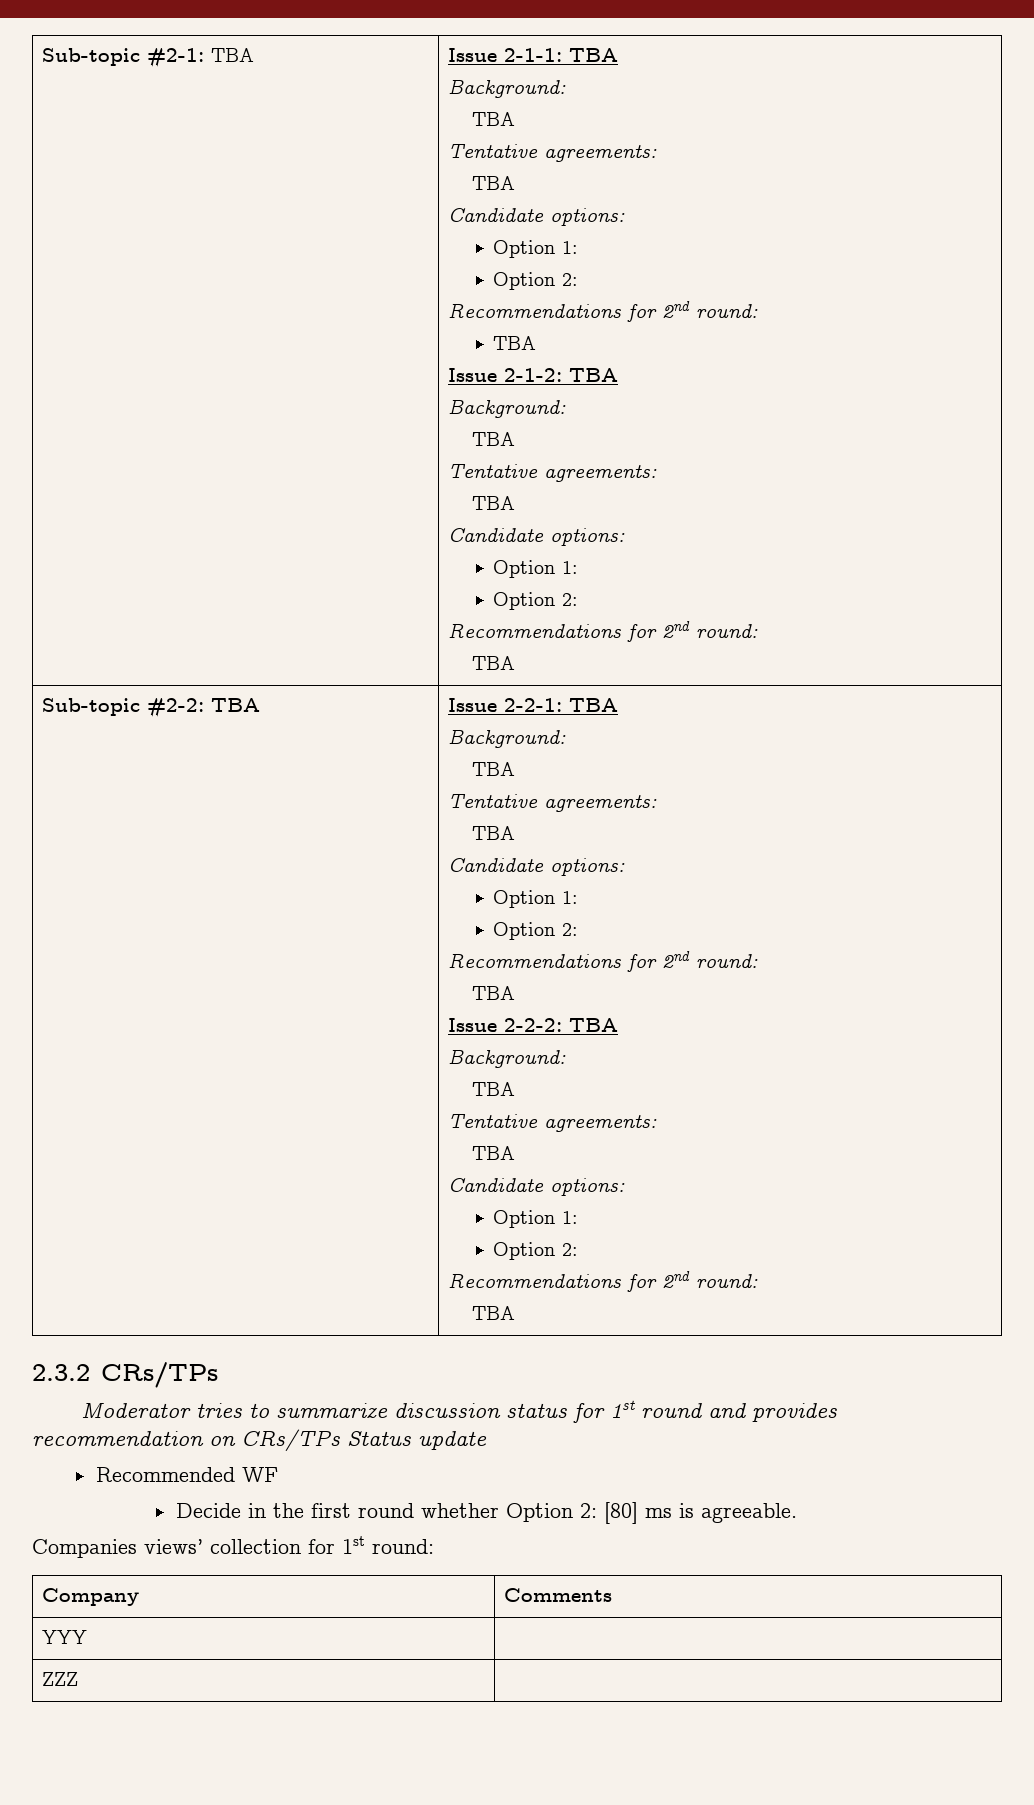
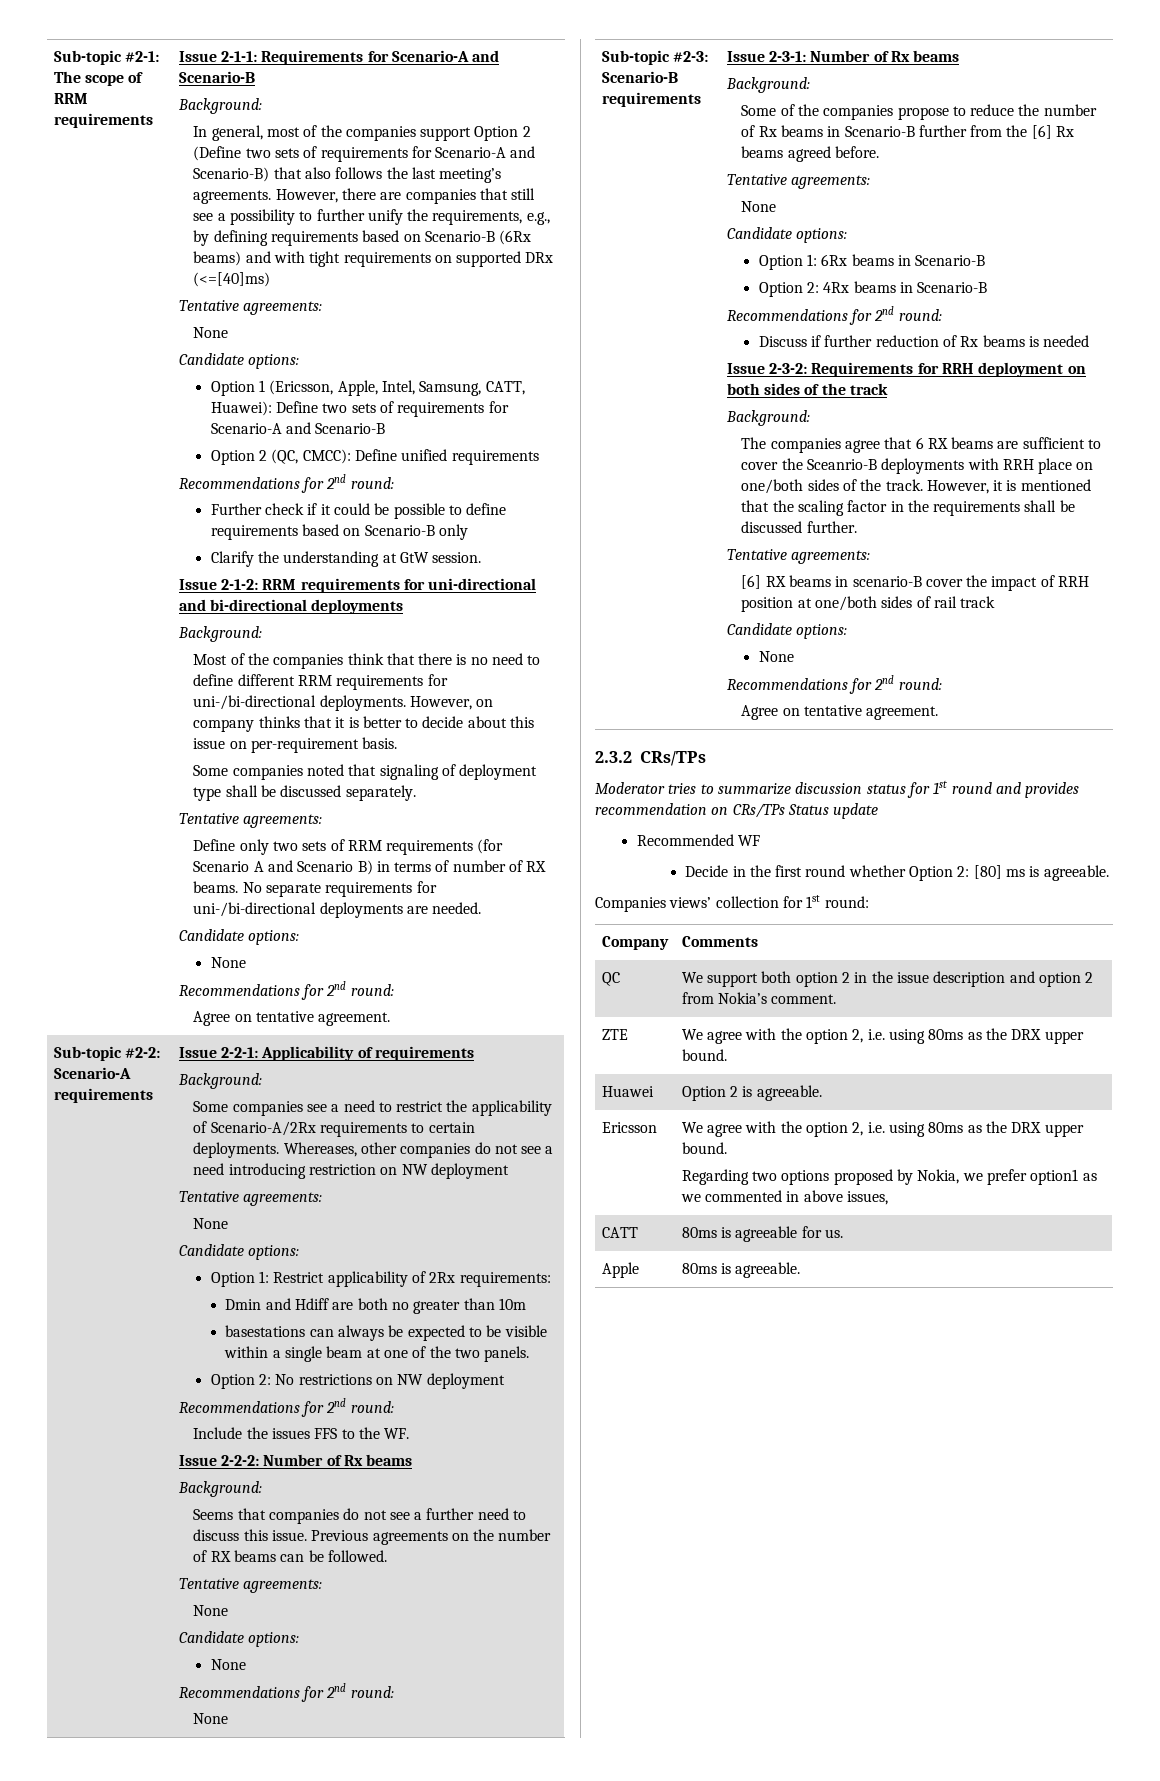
[210,48,254,62] [447,48,618,62] [447,79,566,98] [471,112,515,126] [447,144,657,162] [471,176,515,190] [447,208,625,226] [493,240,579,258] [493,272,579,290] [447,301,758,322] [493,336,537,350] [447,368,618,382] [447,399,566,418] [471,432,515,446] [447,464,657,482] [471,496,515,510] [447,528,625,546] [493,560,579,578] [493,592,579,610] [447,621,758,642] [471,656,515,670] [41,698,260,717] [447,698,618,712] [447,729,566,748] [471,762,515,776] [447,794,657,812] [471,826,515,840] [447,858,625,876] [493,890,579,908] [493,922,579,940] [447,951,758,972] [471,986,515,1000] [447,1018,618,1032] [447,1049,566,1068] [471,1082,515,1096] [447,1114,657,1132] [471,1146,515,1160] [447,1178,625,1196] [493,1210,579,1228] [493,1242,579,1260] [447,1271,758,1292] [471,1306,515,1320] TBA | Issue 2-1-1: TBA // Background: // TBA // Tentative agreements: // TBA // Candidate options: // Option 1: // Option 2: // Recommendations for 2nd round: // TBA // Issue 2-1-2: TBA // Background: // TBA // Tentative agreements: // TBA // Candidate options: // Option 1: // Option 2: // Recommendations for 2nd round: // TBA // Sub-topic #2-2: TBA | Issue 2-2-1: TBA // Background: // TBA // Tentative agreements: // TBA // Candidate options: // Option 1: // Option 2: // Recommendations for 2nd round: // TBA // Issue 2-2-2: TBA // Background: // TBA // Tentative agreements: // TBA // Candidate options: // Option 1: // Option 2: // Recommendations for 2nd round: // TBA -> [53,71,144,86] [53,93,88,104] [53,113,153,128] [178,50,500,65] [178,71,255,83] [177,98,262,114] [193,125,531,141] [193,146,536,162] [193,167,502,183] [193,188,536,204] [193,209,550,225] [193,230,532,246] [193,251,554,267] [193,272,271,287] [178,300,323,315] [193,327,229,338] [178,353,300,369] [210,380,525,396] [210,401,509,417] [210,422,386,434] [210,449,539,465] [178,474,394,493] [210,503,507,519] [210,524,469,540] [210,551,482,567] [178,578,537,593] [178,599,404,614] [177,626,262,642] [193,653,541,669] [193,674,448,690] [193,695,494,711] [193,716,535,732] [193,737,398,753] [193,764,538,780] [193,785,416,801] [178,813,323,828] [193,839,504,855] [193,860,547,875] [193,881,437,897] [193,902,482,918] [178,929,300,945] [210,957,246,968] [178,981,394,1000] [193,1011,391,1026] [53,1046,161,1061] [53,1067,131,1079] [53,1088,153,1103] [178,1046,475,1061] [177,1073,262,1089] [193,1100,552,1116] [193,1121,475,1137] [193,1142,554,1158] [193,1163,509,1179] [178,1191,323,1206] [193,1218,229,1229] [178,1244,300,1260] [210,1271,551,1287] [225,1298,526,1314] [225,1325,547,1341] [224,1346,530,1362] [210,1373,505,1389] [178,1398,394,1417] [193,1427,410,1439] [178,1454,413,1466] [177,1481,262,1497] [193,1508,527,1524] [193,1529,552,1545] [193,1550,387,1562] [178,1578,323,1593] [193,1605,229,1616] [178,1631,300,1647] [210,1659,246,1670] [178,1683,394,1702] [193,1713,229,1724] [601,50,709,65] [601,71,678,83] [601,92,701,107] [726,50,960,62] [725,77,810,93] [741,104,1097,120] [741,125,1075,139] [741,146,879,162] [726,174,871,189] [741,201,777,212] [726,227,848,243] [758,254,986,270] [758,281,988,297] [726,306,942,325] [758,335,1090,347] [726,362,1086,377] [726,383,889,395] [725,410,810,426] [741,437,1102,453] [741,458,1094,474] [741,479,1091,494] [741,500,1075,516] [741,521,857,533] [726,549,871,564] [741,575,1090,591] [741,596,996,612] [726,623,848,639] [758,651,794,662] [726,675,942,694] [741,705,939,720] The scope of RRM requirements | Issue 2-1-1: Requirements for Scenario-A and Scenario-B // Background: // In general, most of the companies support Option 2 (Define two sets of requirements for Scenario-A and Scenario-B) that also follows the last meeting’s agreements. However, there are companies that still see a possibility to further unify the requirements, e.g., by defining requirements based on Scenario-B (6Rx beams) and with tight requirements on supported DRx (<=[40]ms) // Tentative agreements: // None // Candidate options: // Option 1 (Ericsson, Apple, Intel, Samsung, CATT, Huawei): Define two sets of requirements for Scenario-A and Scenario-B // Option 2 (QC, CMCC): Define unified requirements // Recommendations for 2nd round: // Further check if it could be possible to define requirements based on Scenario-B only // Clarify the understanding at GtW session. // Issue 2-1-2: RRM requirements for uni-directional and bi-directional deployments // Background: // Most of the companies think that there is no need to define different RRM requirements for uni-/bi-directional deployments. However, on company thinks that it is better to decide about this issue on per-requirement basis. // Some companies noted that signaling of deployment type shall be discussed separately. // Tentative agreements: // Define only two sets of RRM requirements (for Scenario A and Scenario B) in terms of number of RX beams. No separate requirements for uni-/bi-directional deployments are needed. // Candidate options: // None // Recommendations for 2nd round: // Agree on tentative agreement. // Sub-topic #2-2: Scenario-A requirements | Issue 2-2-1: Applicability of requirements // Background: // Some companies see a need to restrict the applicability of Scenario-A/2Rx requirements to certain deployments. Whereases, other companies do not see a need introducing restriction on NW deployment // Tentative agreements: // None // Candidate options: // Option 1: Restrict applicability of 2Rx requirements: // Dmin and Hdiff are both no greater than 10m // basestations can always be expected to be visible within a single beam at one of the two panels. // Option 2: No restrictions on NW deployment // Recommendations for 2nd round: // Include the issues FFS to the WF. // Issue 2-2-2: Number of Rx beams // Background: // Seems that companies do not see a further need to discuss this issue. Previous agreements on the number of RX beams can be followed. // Tentative agreements: // None // Candidate options: // None // Recommendations for 2nd round: // None // Sub-topic #2-3: Scenario-B requirements | Issue 2-3-1: Number of Rx beams // Background: // Some of the companies propose to reduce the number of Rx beams in Scenario-B further from the [6] Rx beams agreed before. // Tentative agreements: // None // Candidate options: // Option 1: 6Rx beams in Scenario-B // Option 2: 4Rx beams in Scenario-B // Recommendations for 2nd round: // Discuss if further reduction of Rx beams is needed // Issue 2-3-2: Requirements for RRH deployment on both sides of the track // Background: // The companies agree that 6 RX beams are sufficient to cover the Sceanrio-B deployments with RRH place on one/both sides of the track. However, it is mentioned that the scaling factor in the requirements shall be discussed further. // Tentative agreements: // [6] RX beams in scenario-B cover the impact of RRH position at one/both sides of rail track // Candidate options: // None // Recommendations for 2nd round: // Agree on tentative agreement.
[41,1630,87,1644] [41,1672,78,1686] YYY | // ZZZ | -> [601,972,620,986] [681,971,1094,987] [681,992,837,1004] [601,1029,628,1040] [681,1028,1084,1044] [681,1049,727,1061] [601,1086,654,1097] [681,1085,822,1101] [601,1122,657,1133] [681,1121,1084,1137] [681,1142,727,1154] [681,1169,1097,1185] [680,1190,889,1205] [601,1227,638,1238] [681,1226,844,1242] [601,1262,639,1278] [681,1262,801,1278] QC | We support both option 2 in the issue description and option 2 from Nokia’s comment. // ZTE | We agree with the option 2, i.e. using 80ms as the DRX upper bound. // Huawei | Option 2 is agreeable. // Ericsson | We agree with the option 2, i.e. using 80ms as the DRX upper bound. // Regarding two options proposed by Nokia, we prefer option1 as we commented in above issues, // CATT | 80ms is agreeable for us. // Apple | 80ms is agreeable.

